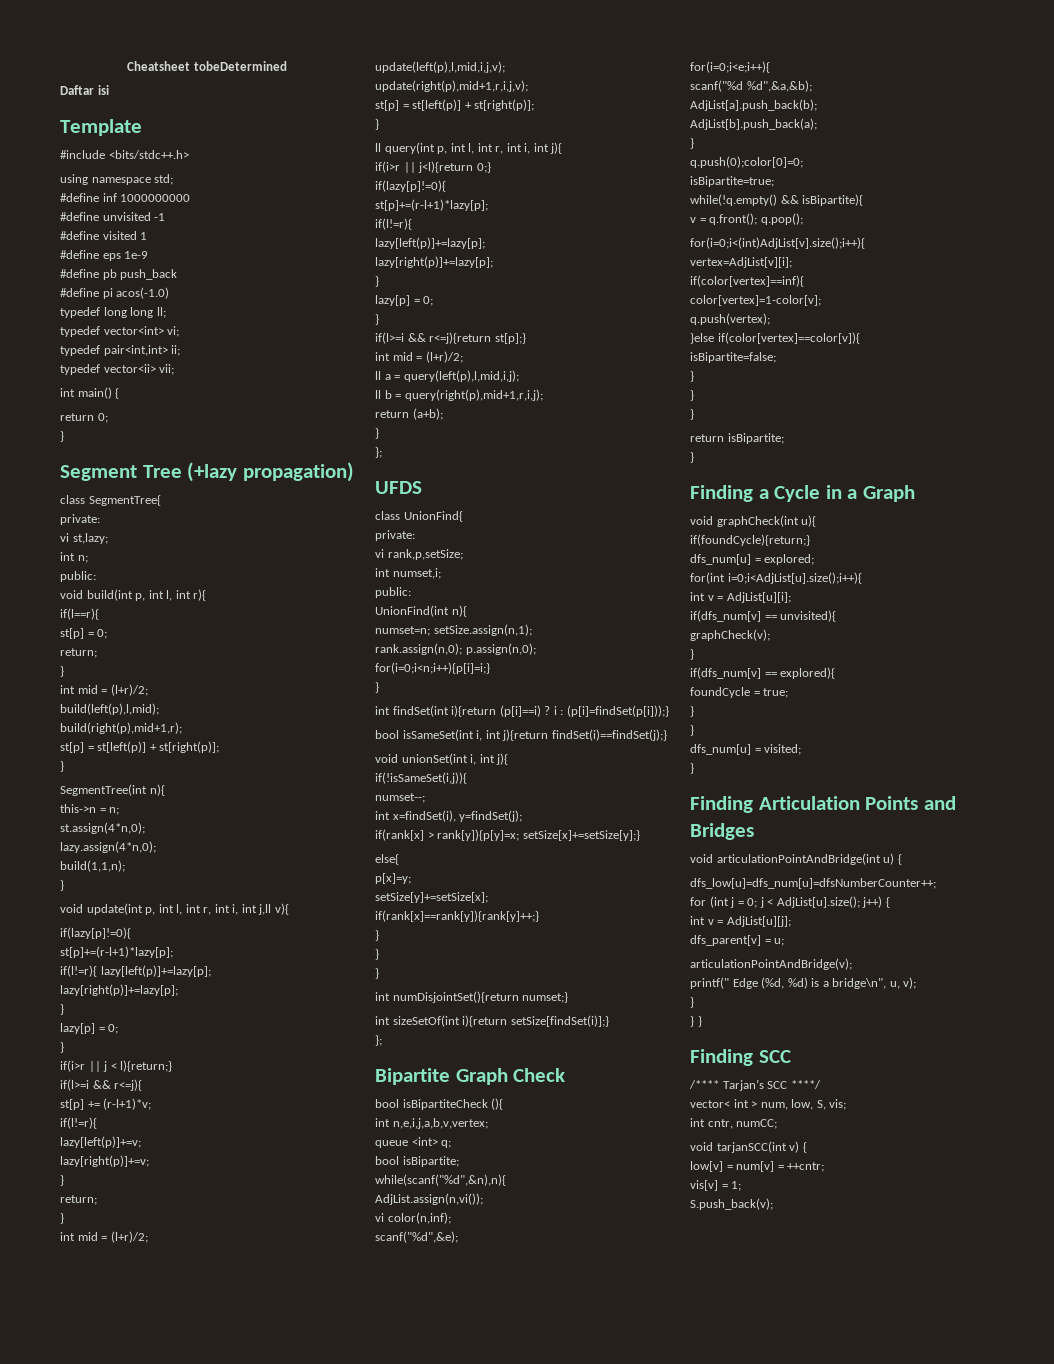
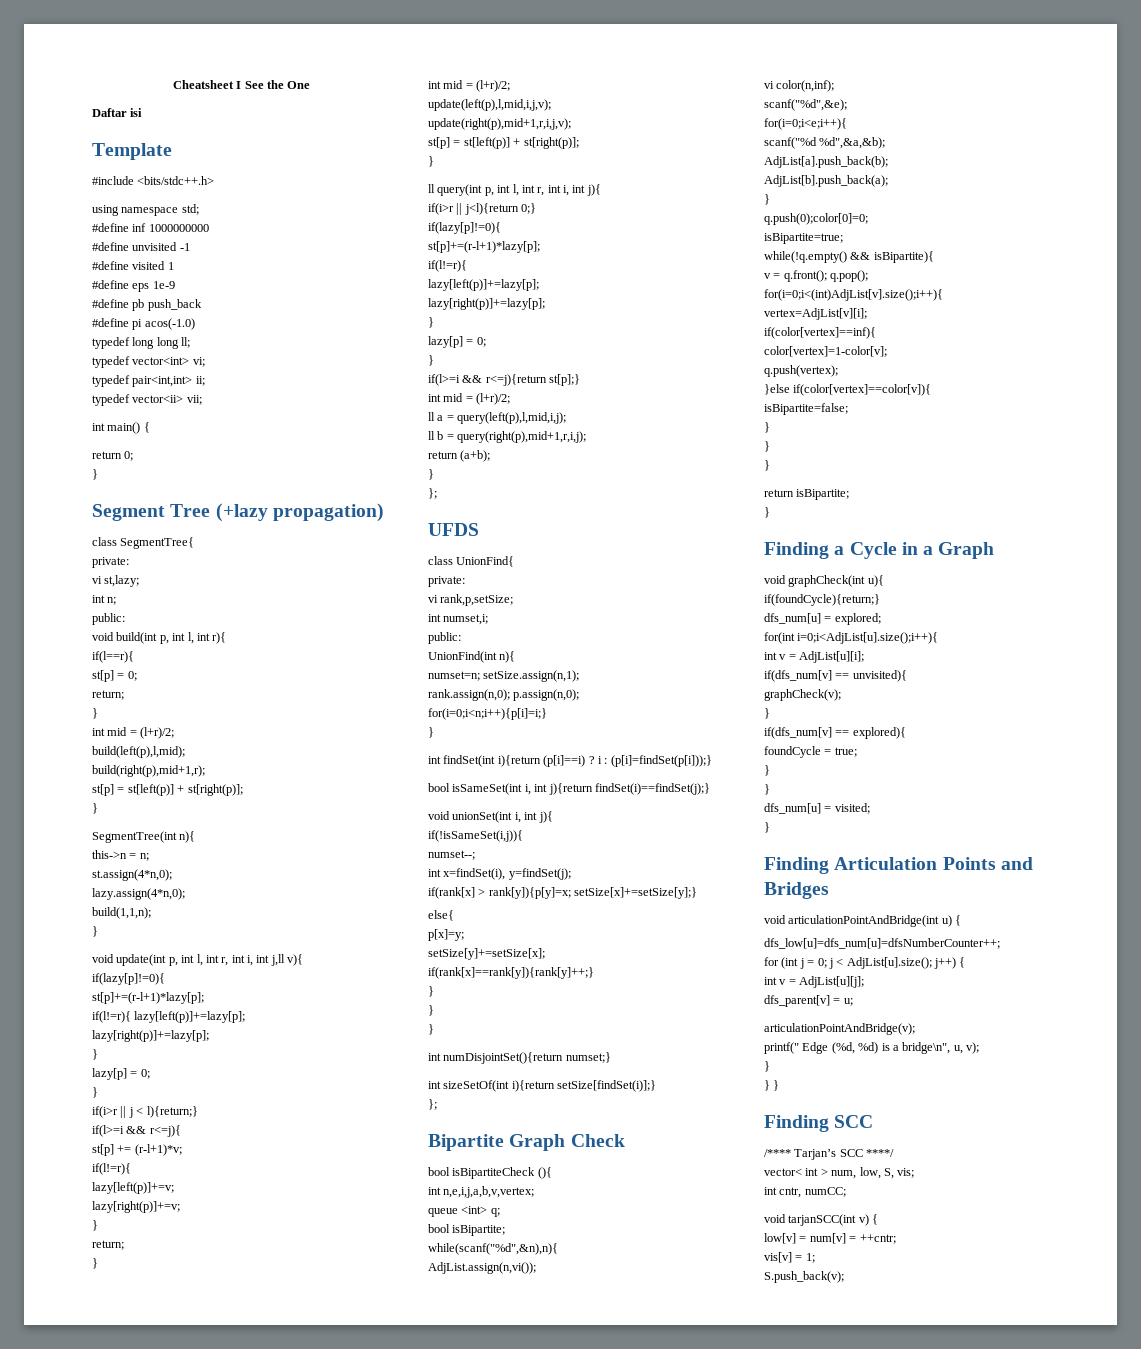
[193,61,287,71] tobeDetermined -> [236,80,311,89] I See the One

